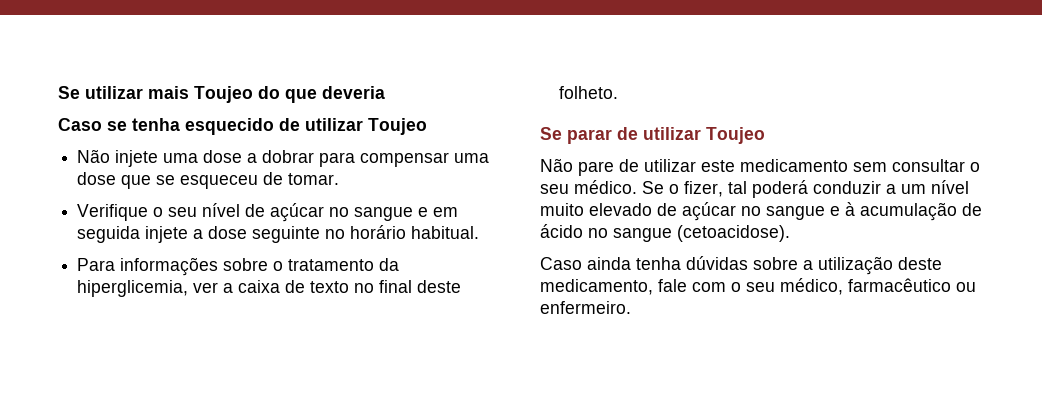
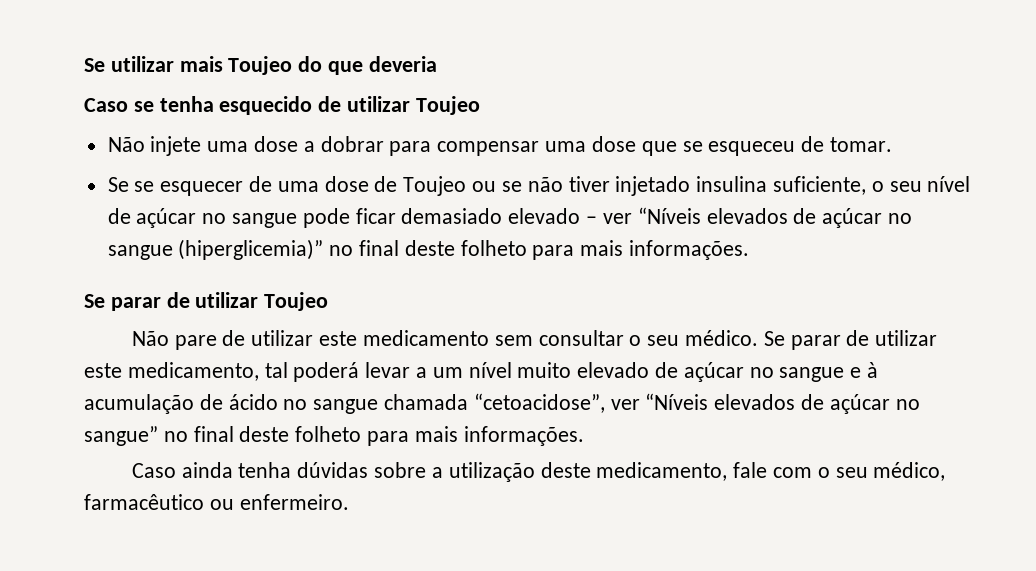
[77,204,149,221] Verifique -> [107,176,866,196] Se se esquecer de uma dose de Toujeo ou se não tiver injetado insulina suficiente,
[418,207,459,217] [77,225,480,243] [77,257,400,276] [77,280,462,297] [559,86,619,99] e em seguida injete a dose seguinte no horário habitual. // Para informações sobre o tratamento da hiperglicemia, ver a caixa de texto no final deste folheto. -> [302,207,912,228] [107,239,750,260] pode ficar demasiado elevado – ver “Níveis elevados de açúcar no sangue (hiperglicemia)” no final deste folheto para mais informações.
[669,181,723,197] o fizer, -> [790,330,938,350] [84,362,259,381] parar de utilizar este medicamento,
[813,181,881,194] conduzir -> [365,362,411,378] levar
[677,225,790,242] (cetoacidose). -> [384,393,920,414] [84,426,584,446] chamada “cetoacidose”, ver “Níveis elevados de açúcar no sangue” no final deste folheto para mais informações.

